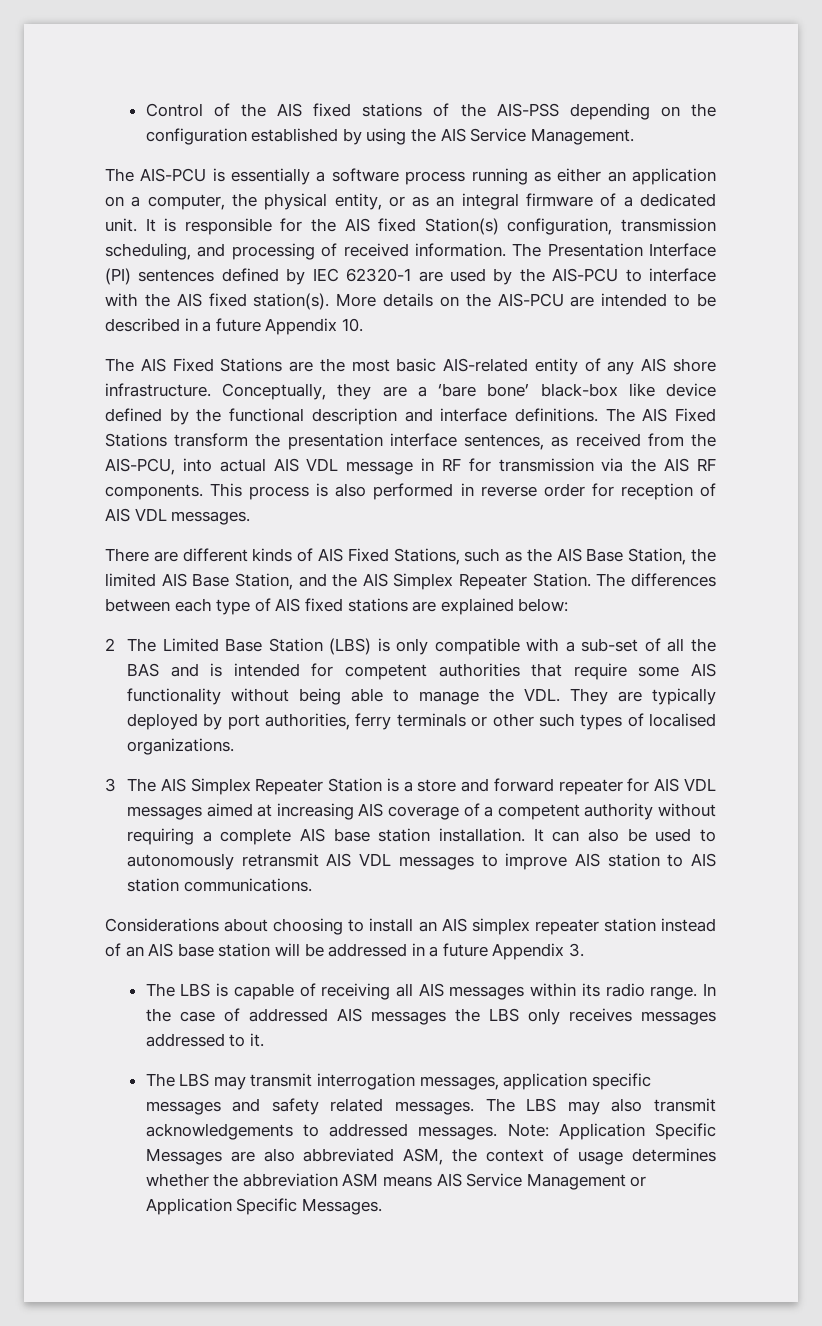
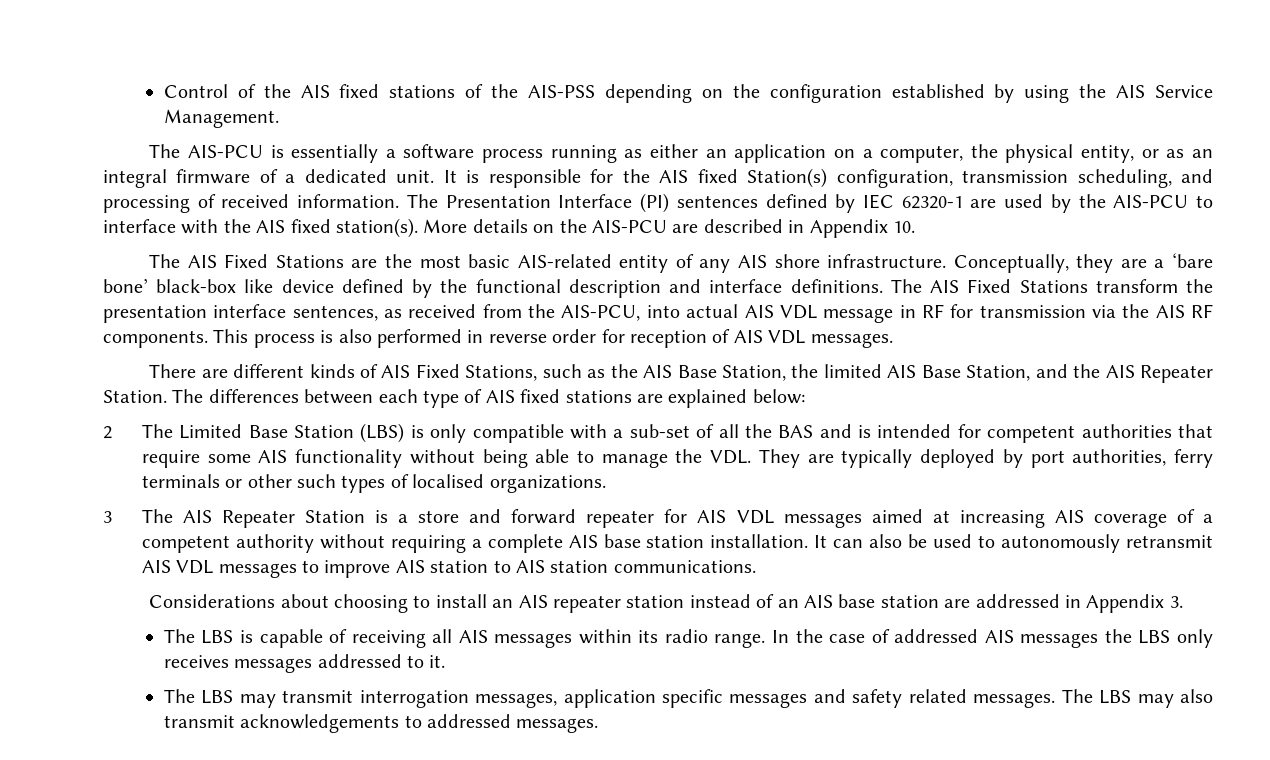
[601,293,716,307] [105,318,261,332] intended to be described in a future -> [703,219,805,233] described in
[393,573,454,590] Simplex -> (1135, 371) none
[190,778,251,795] Simplex -> (212, 516) none
[471,918,530,935] simplex -> (548, 601) none
[274,943,488,957] will be addressed in a future -> [944,594,1082,608] are addressed in
[507,1123,716,1140] [145,1148,716,1165] [145,1173,647,1190] [145,1198,382,1215] Note: Application Specific Messages are also abbreviated ASM, the context of usage determines whether the abbreviation ASM means AIS Service Management or Application Specific Messages. -> (599, 725) none

